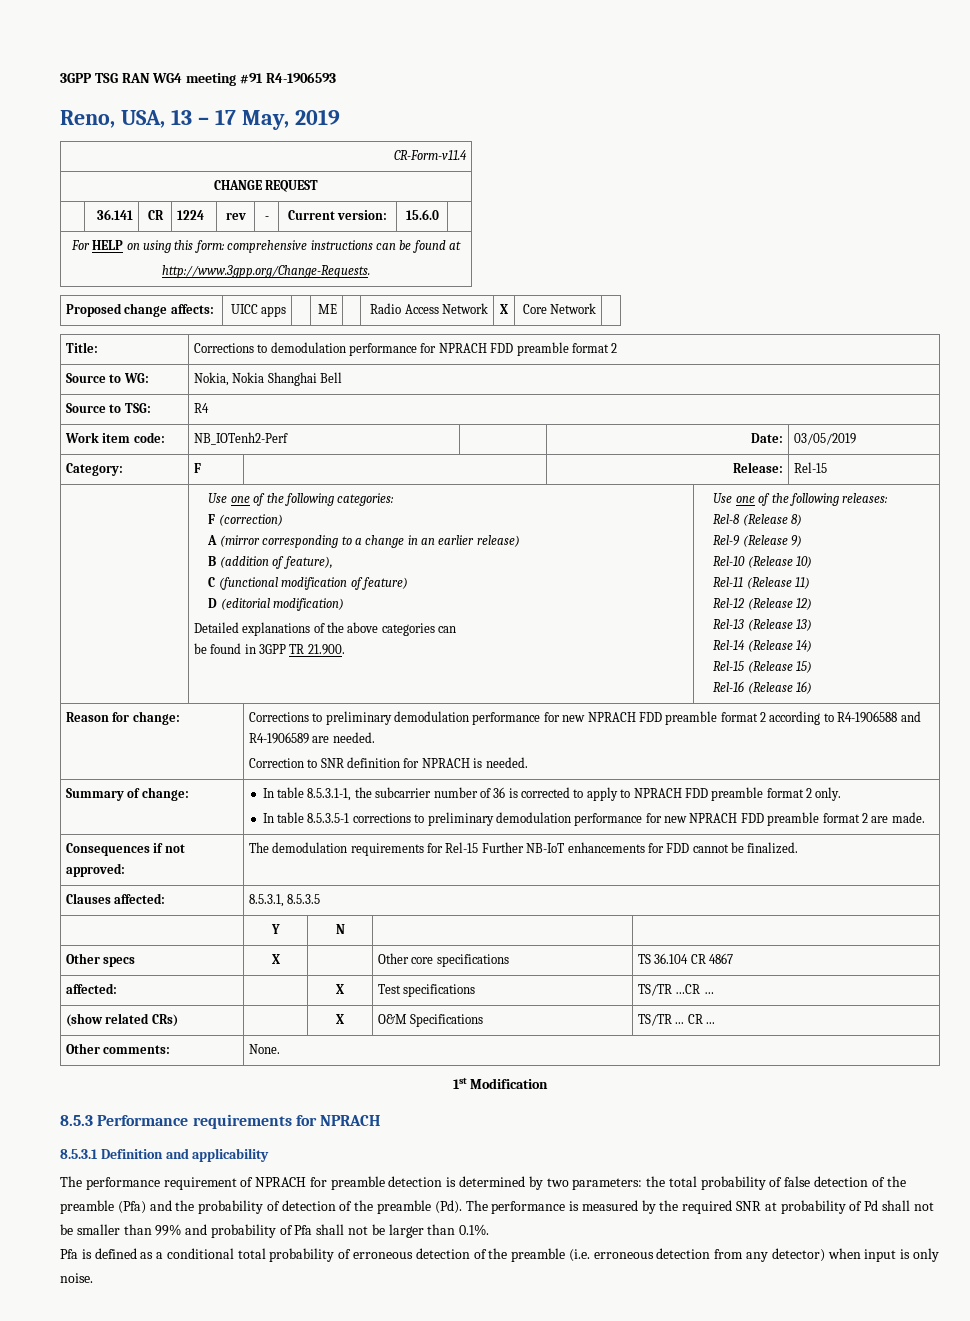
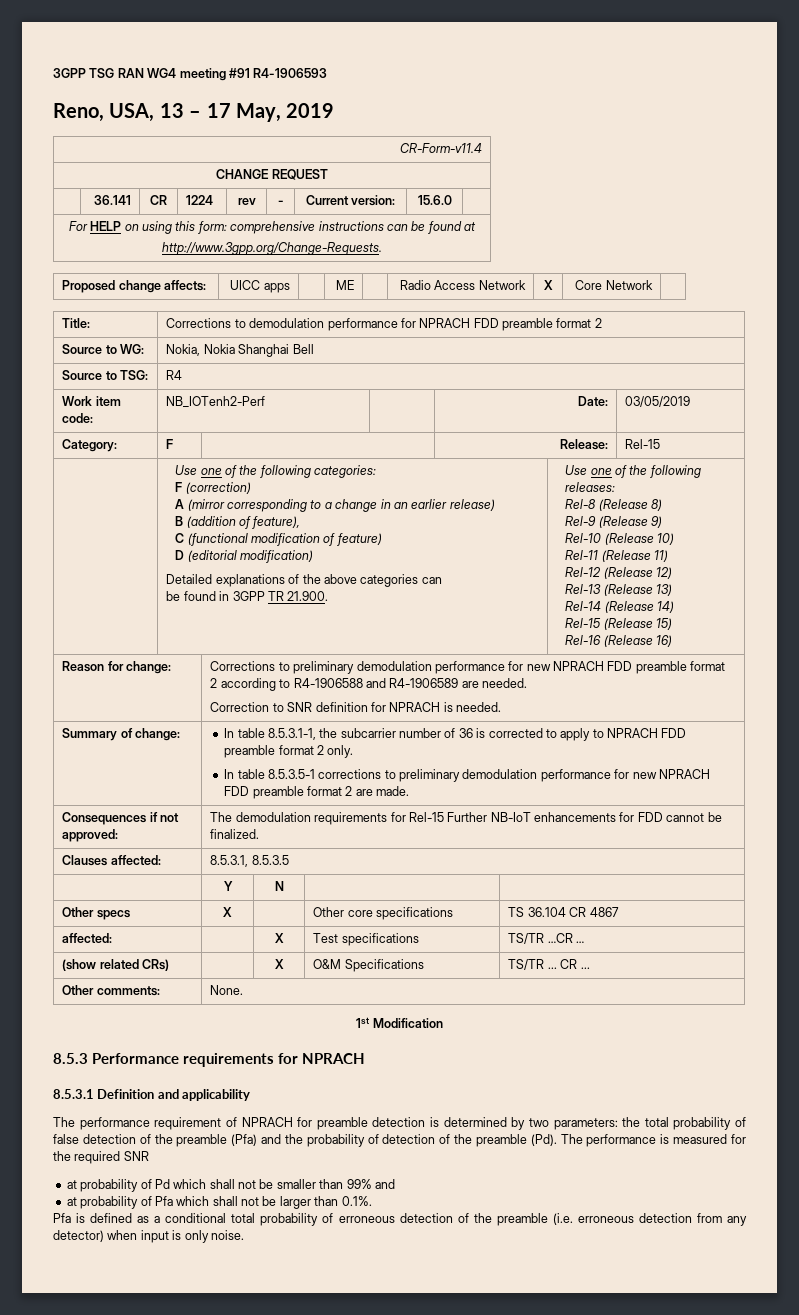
[641,1200,656,1214] by -> [731,1134,747,1144] for
(762, 1206) none -> (149, 1156) //
(879, 1205) none -> [173,1179,207,1189] which
(208, 1229) none -> [66,1197,77,1206] // at
(313, 1230) none -> [176,1196,210,1206] which

